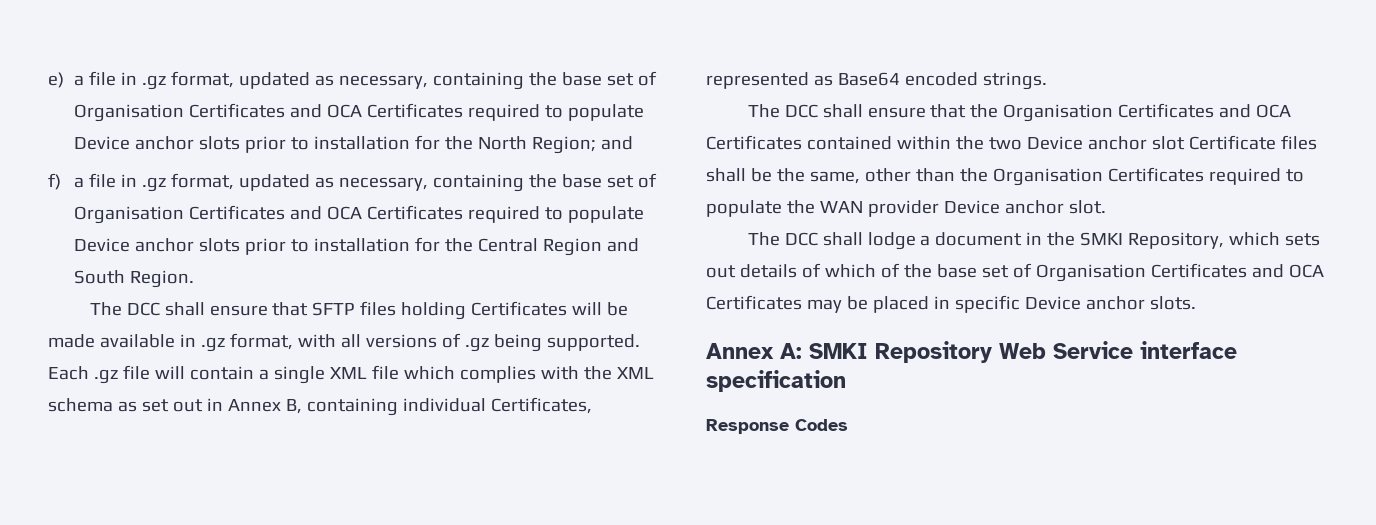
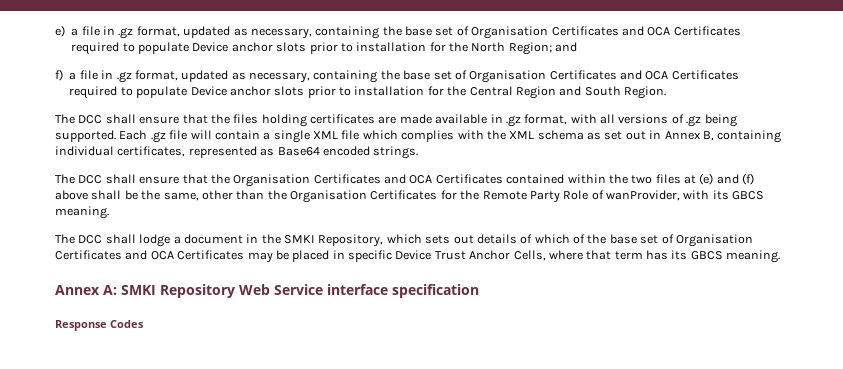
[312,302,356,316] SFTP -> [210,114,230,124] the
[471,301,629,316] Certificates will be -> [310,114,397,124] certificates are
[490,397,592,414] Certificates, -> [117,146,186,157] certificates,
[1026,135,1317,150] Device anchor slot Certificate files -> [655,173,755,185] [55,190,88,200] files at (e) and (f) above
[1208,168,1304,185] [706,200,1106,217] required to populate the WAN provider Device anchor slot. -> [440,190,765,203] [55,206,109,219] for the Remote Party Role of wanProvider, with its GBCS meaning.
[1085,296,1196,310] anchor slots. -> [434,250,781,263] Trust Anchor Cells, where that term has its GBCS meaning.

